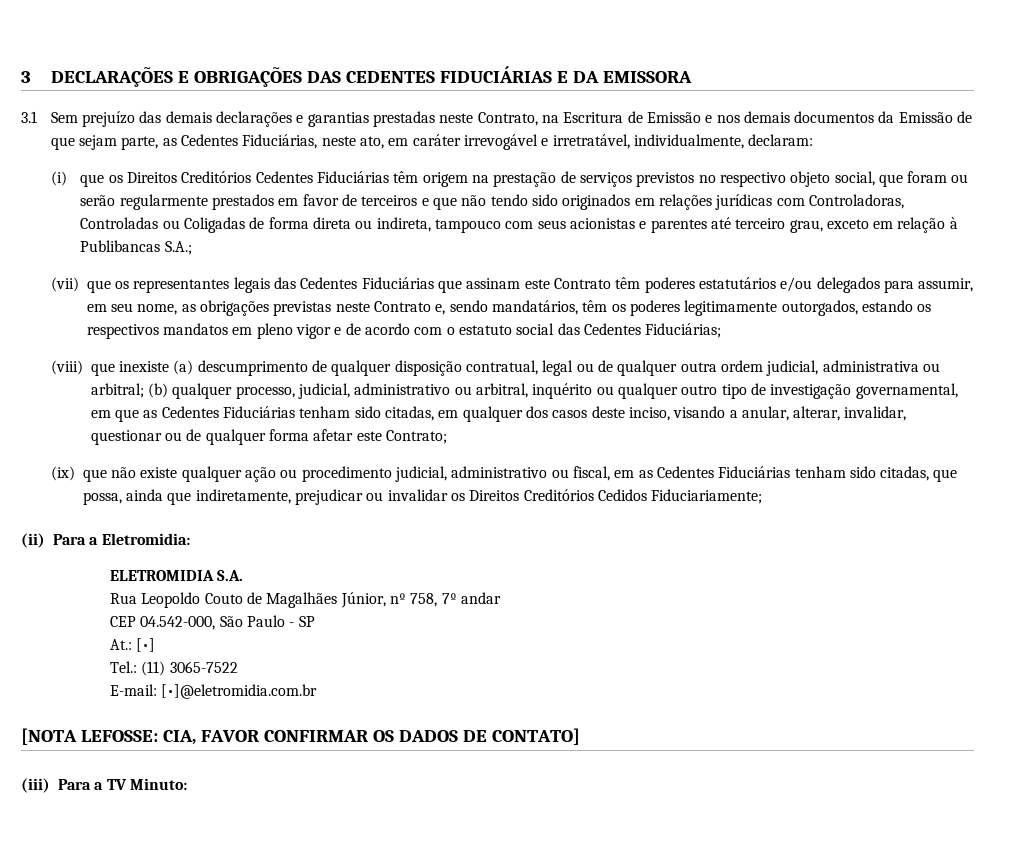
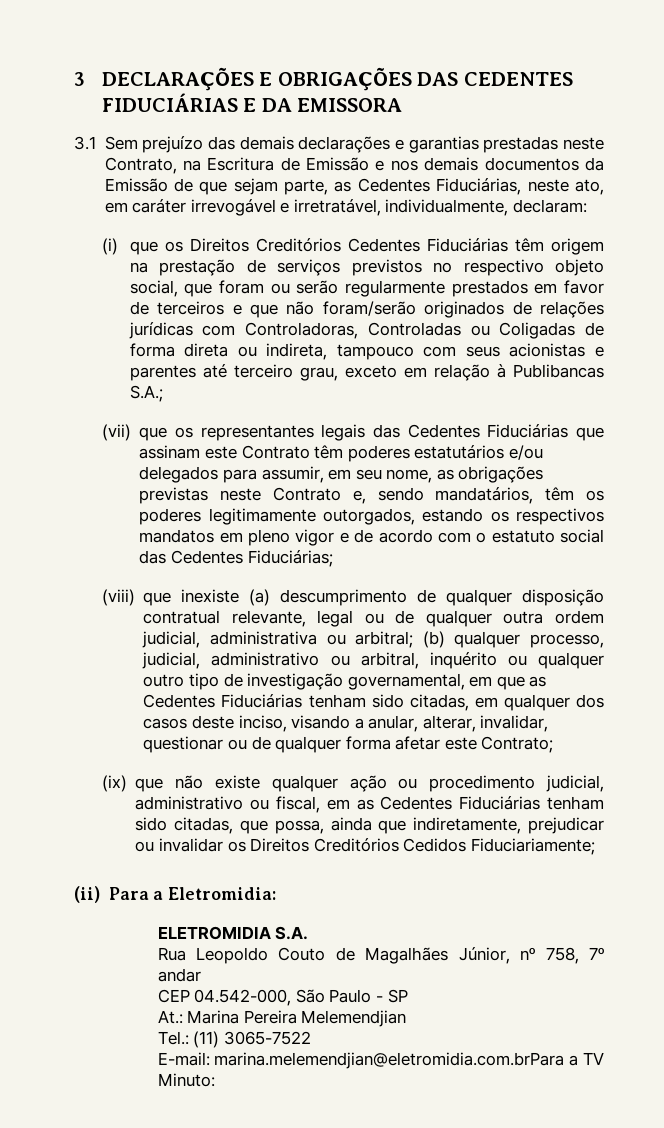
[490,194,655,210] tendo sido originados em -> [322,301,532,318] foram/serão originados de
[465,360,538,375] contratual, -> [143,610,306,627] contratual relevante,
[136,638,156,652] [•] -> [187,1010,407,1027] Marina Pereira Melemendjian
[161,684,318,699] [21,728,580,745] [21,778,91,793] [•]@eletromidia.com.br // [NOTA LEFOSSE: CIA, FAVOR CONFIRMAR OS DADOS DE CONTATO] // (iii) Para -> [214,1052,565,1069] marina.melemendjian@eletromidia.com.brPara

